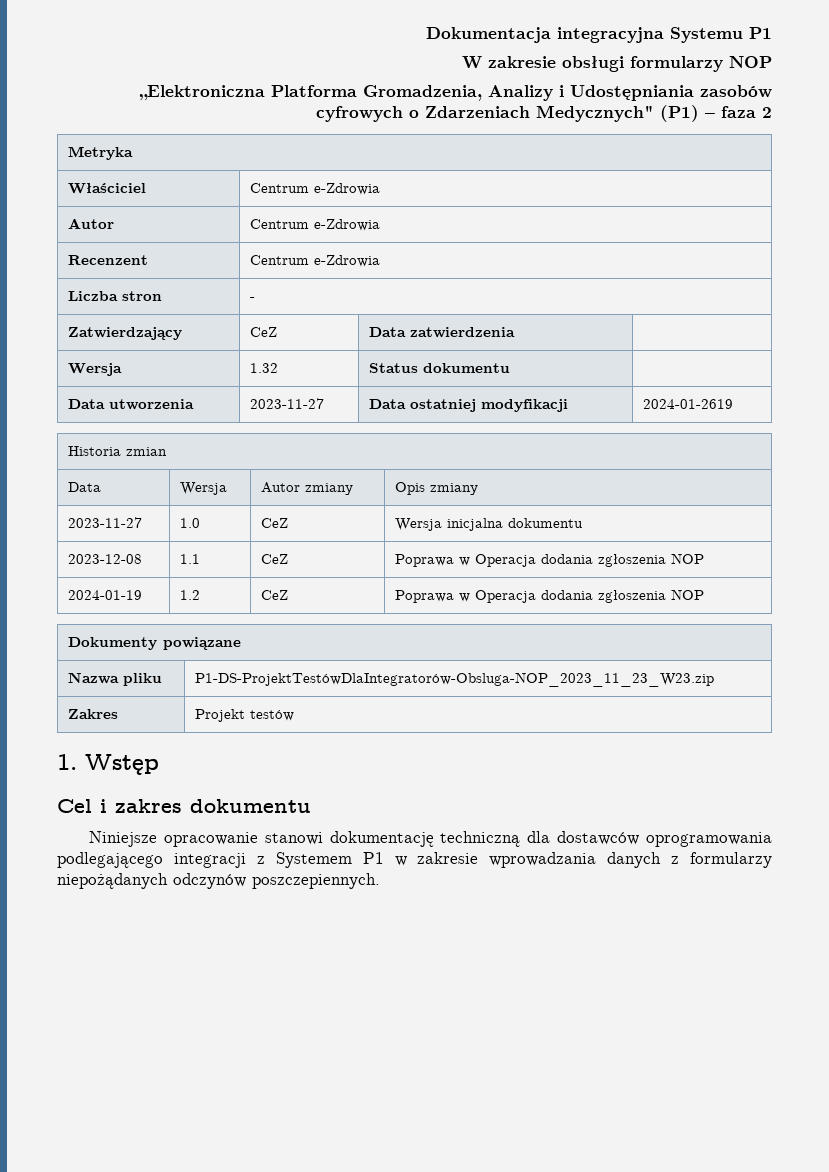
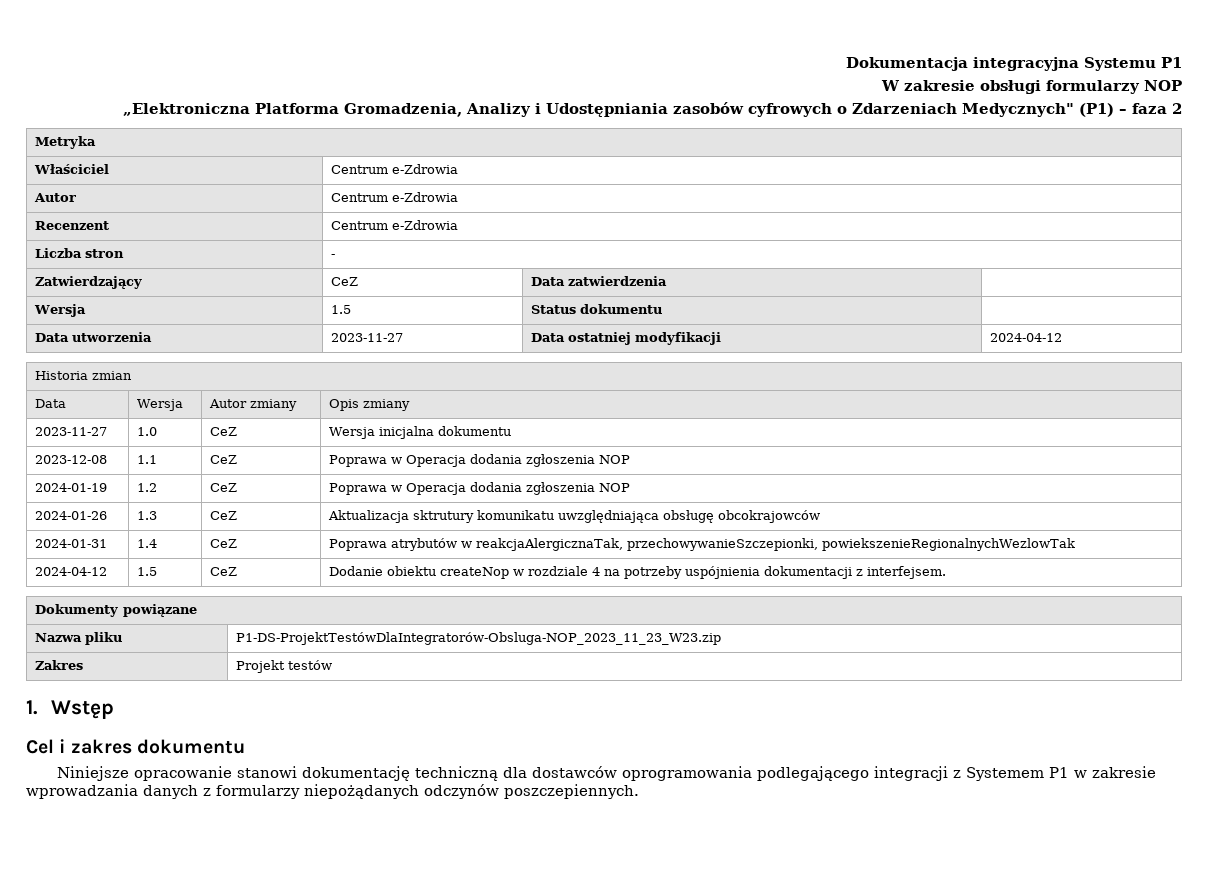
[250,363,279,373] 1.32 -> [331,305,352,314] 1.5
[643,399,734,409] 2024-01-2619 -> [990,333,1063,342] 2024-04-12
(705, 594) none -> [35,511,108,520] [137,511,158,520] [210,511,238,520] [328,510,821,523] [35,539,108,548] [137,539,158,548] [210,539,238,548] [329,538,1076,551] [35,567,108,576] [137,567,158,576] [210,567,238,576] [329,566,947,579] // 2024-01-26 | 1.3 | CeZ | Aktualizacja sktrutury komunikatu uwzględniająca obsługę obcokrajowców // 2024-01-31 | 1.4 | CeZ | Poprawa atrybutów w reakcjaAlergicznaTak, przechowywanieSzczepionki, powiekszenieRegionalnychWezlowTak // 2024-04-12 | 1.5 | CeZ | Dodanie obiektu createNop w rozdziale 4 na potrzeby uspójnienia dokumentacji z interfejsem.

